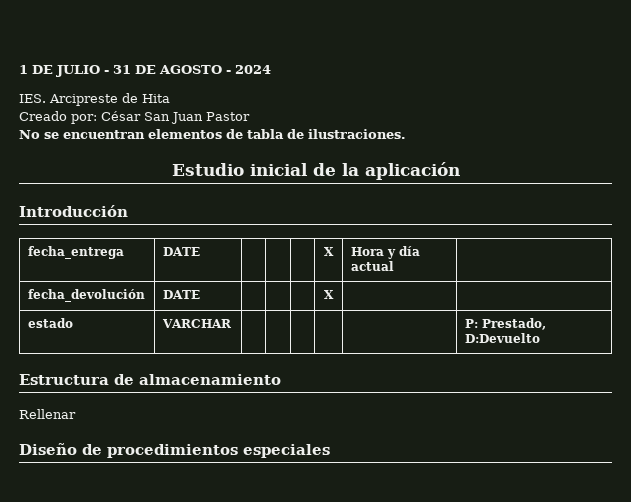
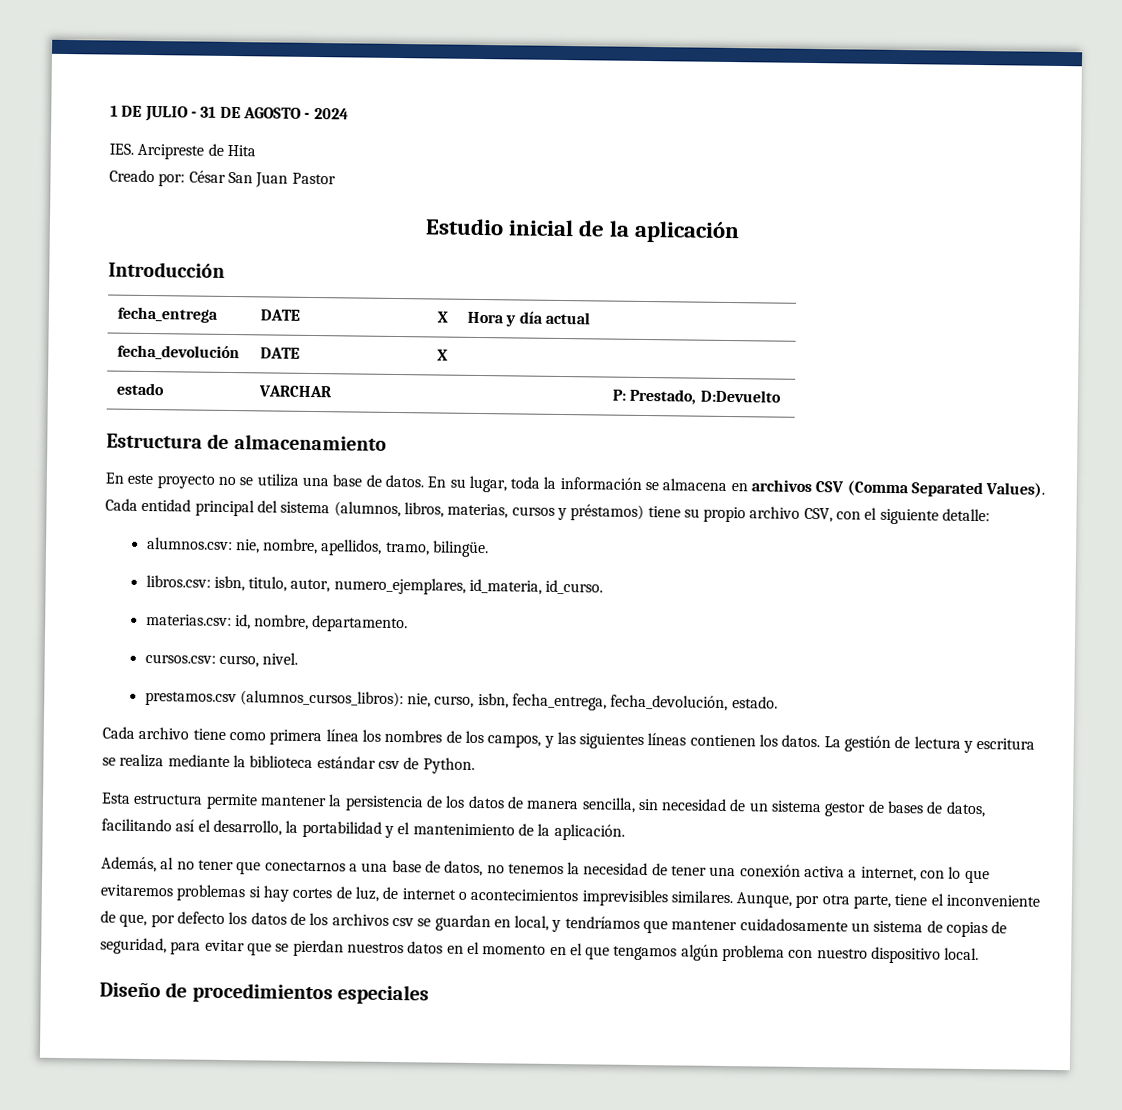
[19,129,406,139] // No se encuentran elementos de tabla de ilustraciones. -> (336, 178) none
[19,409,76,419] Rellenar -> [105,472,1046,498] [105,498,991,525] [146,537,490,558] [145,575,604,595] [145,613,409,633] [144,652,299,668] [144,690,778,712] [102,726,1036,753] [102,753,475,774] [101,792,986,818] [101,818,625,841] [101,856,990,884] [100,884,1041,910] [100,910,1008,938] [100,937,980,964] En este proyecto no se utiliza una base de datos. En su lugar, toda la información se almacena en archivos CSV (Comma Separated Values). Cada entidad principal del sistema (alumnos, libros, materias, cursos y préstamos) tiene su propio archivo CSV, con el siguiente detalle: // alumnos.csv: nie, nombre, apellidos, tramo, bilingüe. // libros.csv: isbn, titulo, autor, numero_ejemplares, id_materia, id_curso. // materias.csv: id, nombre, departamento. // cursos.csv: curso, nivel. // prestamos.csv (alumnos_cursos_libros): nie, curso, isbn, fecha_entrega, fecha_devolución, estado. // Cada archivo tiene como primera línea los nombres de los campos, y las siguientes líneas contienen los datos. La gestión de lectura y escritura se realiza mediante la biblioteca estándar csv de Python. // Esta estructura permite mantener la persistencia de los datos de manera sencilla, sin necesidad de un sistema gestor de bases de datos, facilitando así el desarrollo, la portabilidad y el mantenimiento de la aplicación. // Además, al no tener que conectarnos a una base de datos, no tenemos la necesidad de tener una conexión activa a internet, con lo que evitaremos problemas si hay cortes de luz, de internet o acontecimientos imprevisibles similares. Aunque, por otra parte, tiene el inconveniente de que, por defecto los datos de los archivos csv se guardan en local, y tendríamos que mantener cuidadosamente un sistema de copias de seguridad, para evitar que se pierdan nuestros datos en el momento en el que tengamos algún problema con nuestro dispositivo local.

